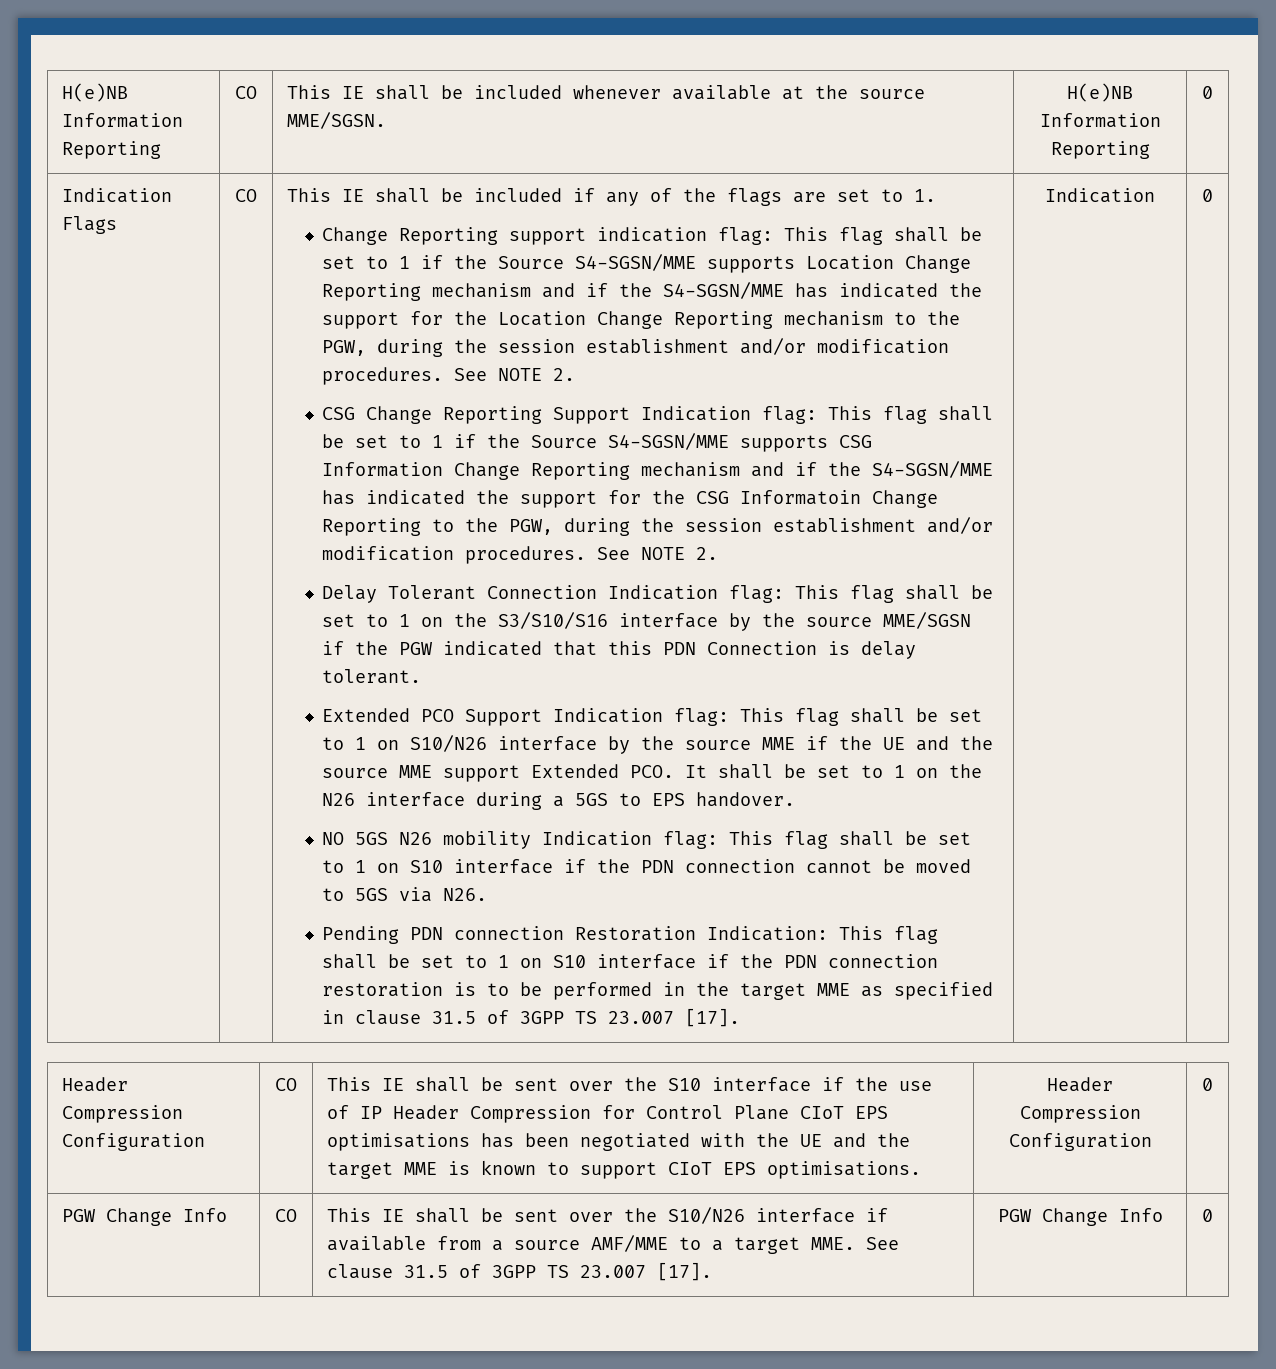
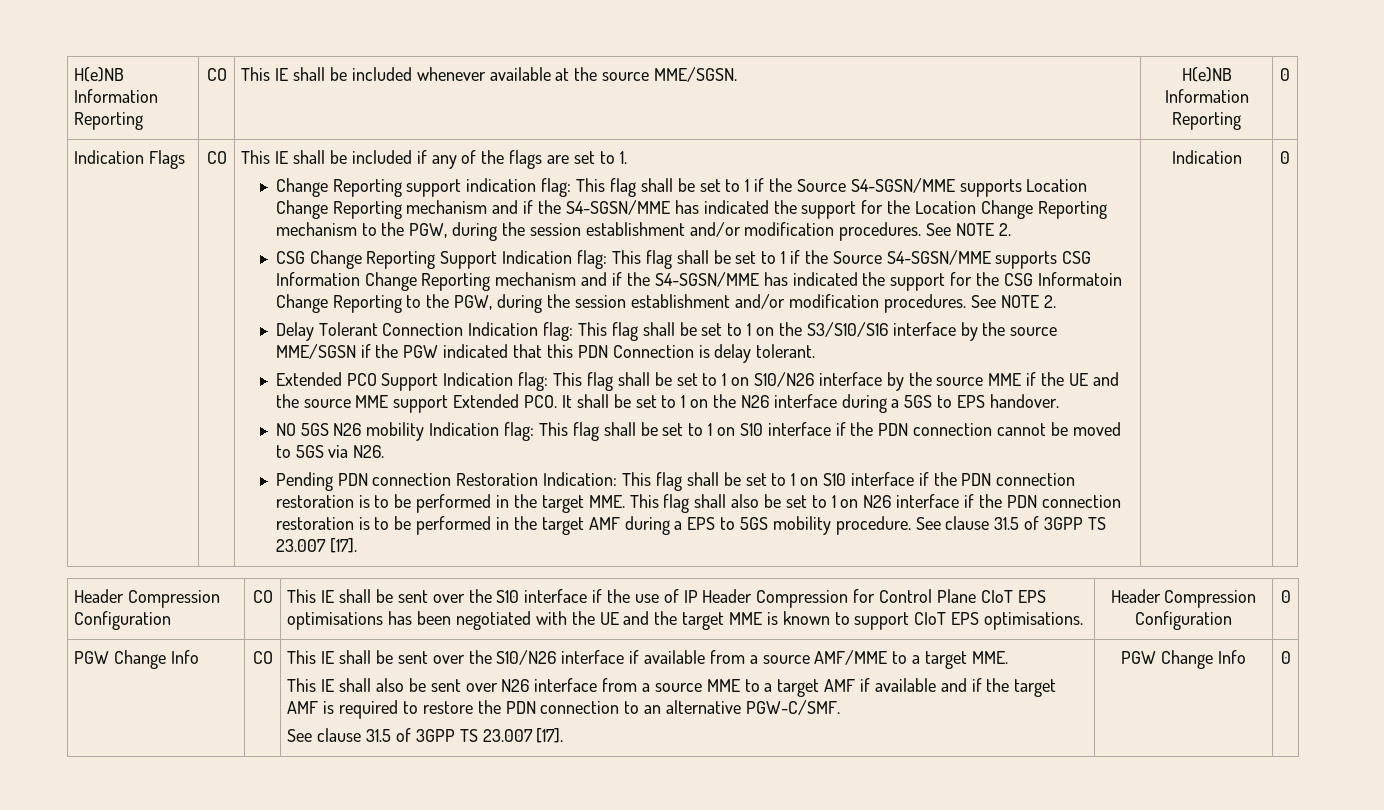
[817,982,994,1000] [322,1010,345,1024] MME as specified in -> [588,494,1121,513] [275,516,941,535] MME. This flag shall also be set to 1 on N26 interface if the PDN connection restoration is to be performed in the target AMF during a EPS to 5GS mobility procedure. See
(855, 1243) none -> [287,678,1057,697] [287,700,840,719] // This IE shall also be sent over N26 interface from a source MME to a target AMF if available and if the target AMF is required to restore the PDN connection to an alternative PGW-C/SMF. //

